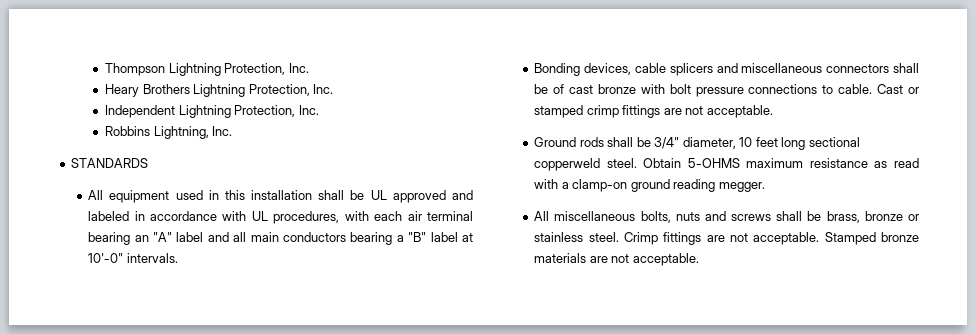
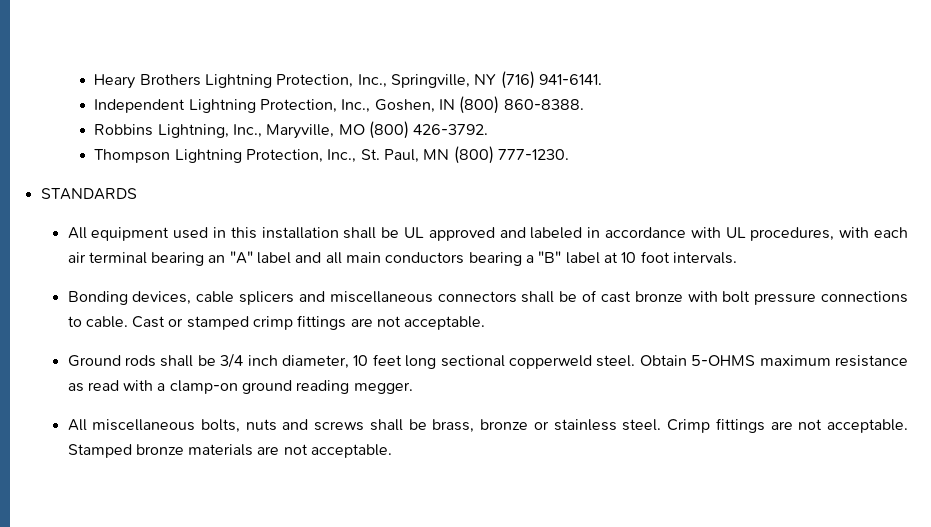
[105,63,309,76] [105,84,334,97] [105,105,319,118] [105,126,233,139] Thompson Lightning Protection, Inc. // Heary Brothers Lightning Protection, Inc. // Independent Lightning Protection, Inc. // Robbins Lightning, Inc. -> [94,71,603,89] [94,96,584,114] [94,121,489,139] [94,146,570,164] Heary Brothers Lightning Protection, Inc., Springville, NY (716) 941-6141. // Independent Lightning Protection, Inc., Goshen, IN (800) 860-8388. // Robbins Lightning, Inc., Maryville, MO (800) 426-3792. // Thompson Lightning Protection, Inc., St. Paul, MN (800) 777-1230.
[88,253,124,263] 10'-0" -> [621,251,670,263] 10 foot
[654,137,680,149] 3/4" -> [220,353,278,368] 3/4 inch

